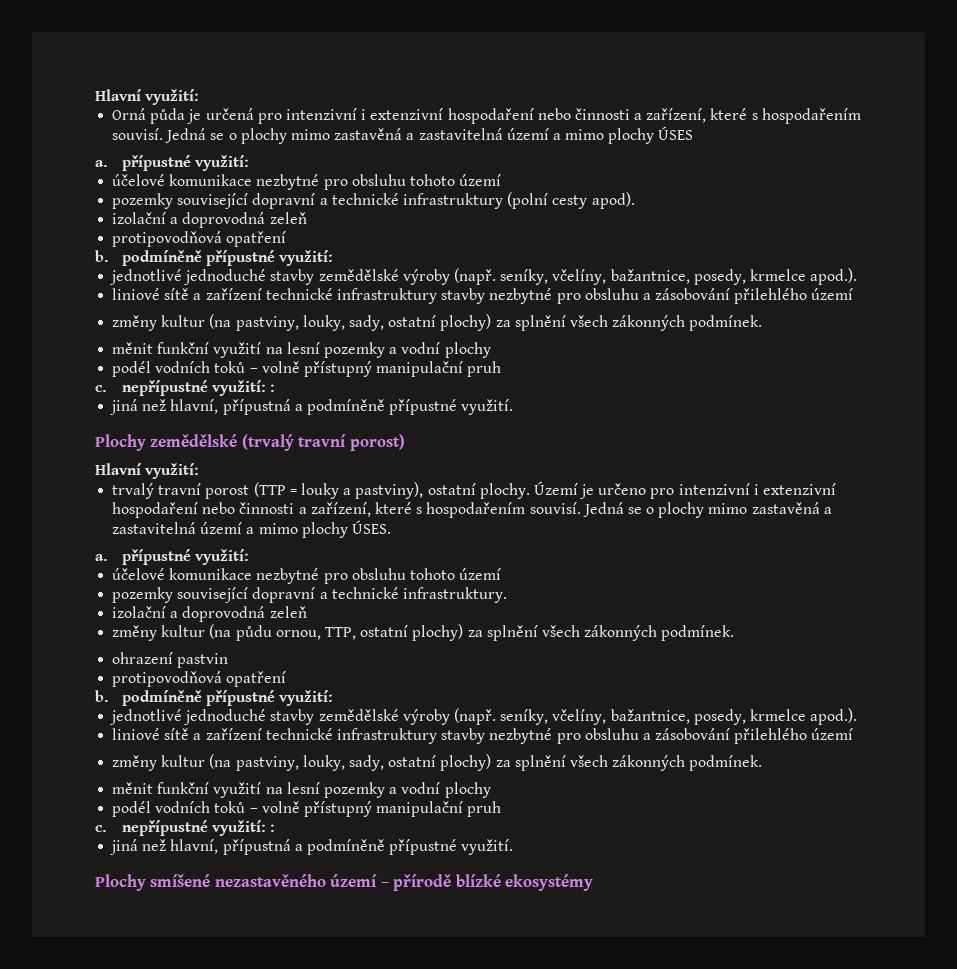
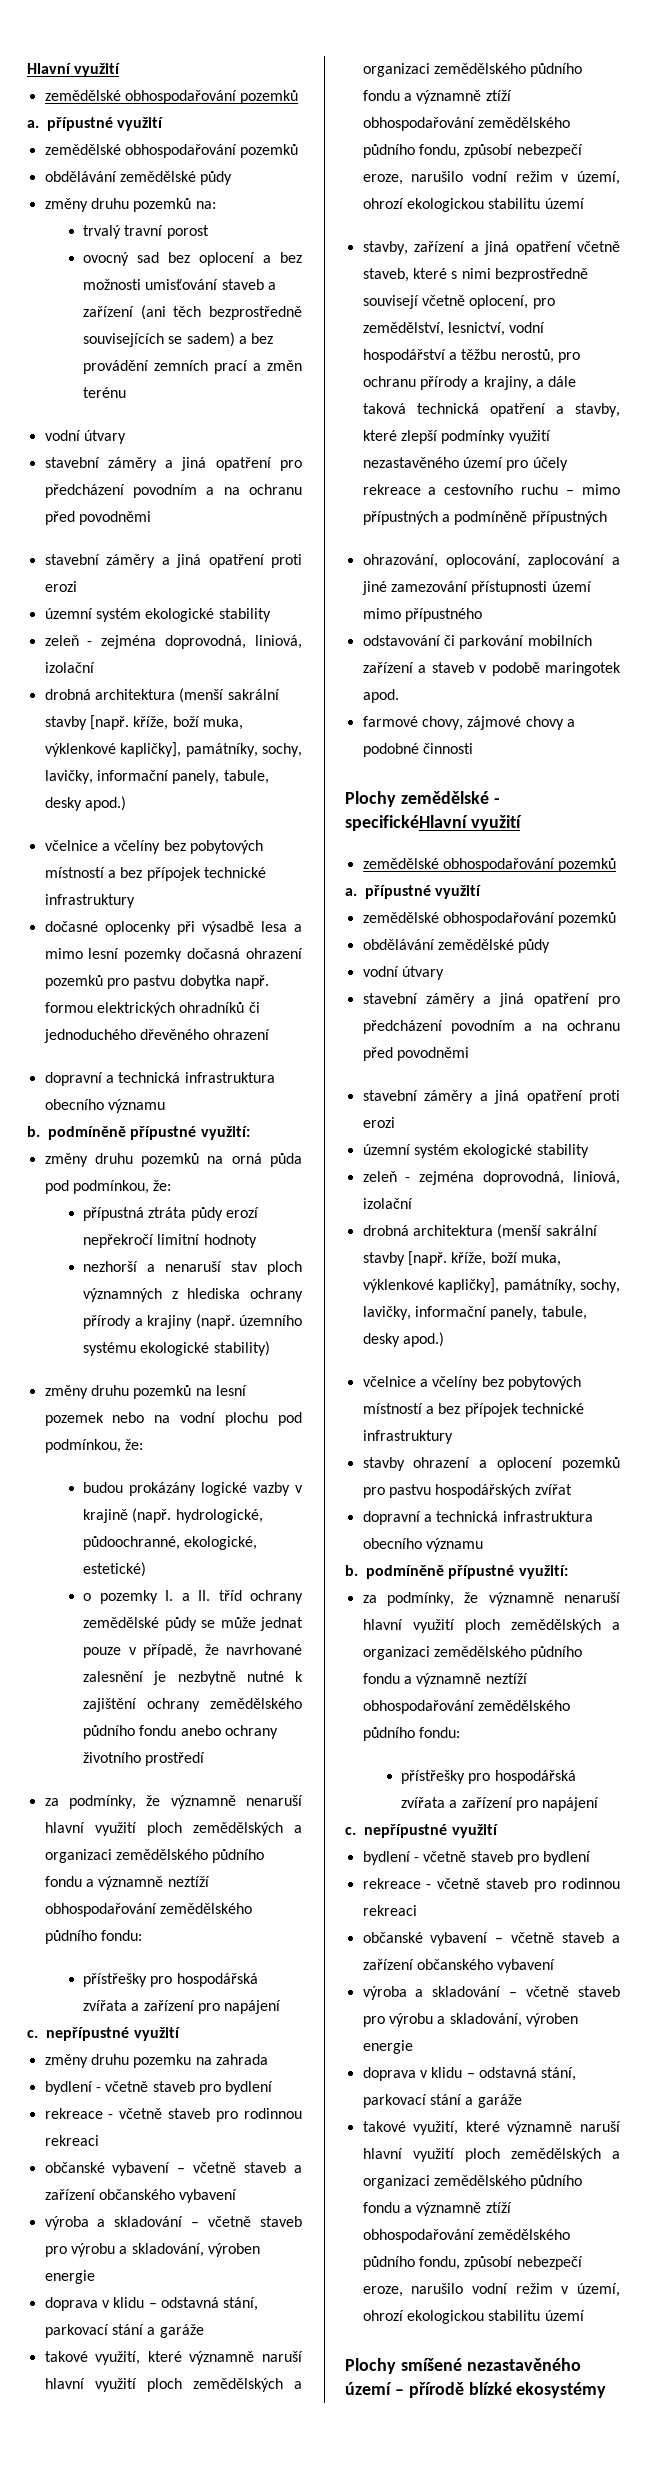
[95,89,200,105] [112,108,861,124] [112,126,694,144] [95,155,249,171] [112,174,502,190] [112,192,635,209] [112,212,307,228] [112,231,287,247] [95,250,334,266] [110,268,858,285] [112,288,854,304] [112,314,763,331] [112,342,491,358] [112,361,502,377] [95,380,276,396] [110,399,514,415] [95,434,405,451] [95,463,200,479] [112,481,837,499] [112,502,832,518] [112,520,391,538] [95,549,249,565] [112,568,502,584] [112,587,507,603] [112,606,307,622] [112,624,735,641] [112,652,229,668] [112,671,287,687] [95,690,334,706] [110,708,858,725] [112,728,854,744] [112,754,763,771] [112,782,491,798] [112,801,502,817] [95,820,276,836] [110,839,514,855] Hlavní využití: // Orná půda je určená pro intenzivní i extenzivní hospodaření nebo činnosti a zařízení, které s hospodařením souvisí. Jedná se o plochy mimo zastavěná a zastavitelná území a mimo plochy ÚSES // a. přípustné využití: // účelové komunikace nezbytné pro obsluhu tohoto území // pozemky související dopravní a technické infrastruktury (polní cesty apod). // izolační a doprovodná zeleň // protipovodňová opatření // b. podmíněně přípustné využití: // jednotlivé jednoduché stavby zemědělské výroby (např. seníky, včelíny, bažantnice, posedy, krmelce apod.). // liniové sítě a zařízení technické infrastruktury stavby nezbytné pro obsluhu a zásobování přilehlého území // změny kultur (na pastviny, louky, sady, ostatní plochy) za splnění všech zákonných podmínek. // měnit funkční využití na lesní pozemky a vodní plochy // podél vodních toků – volně přístupný manipulační pruh // c. nepřípustné využití: : // jiná než hlavní, přípustná a podmíněně přípustné využití. // Plochy zemědělské (trvalý travní porost) // Hlavní využití: // trvalý travní porost (TTP = louky a pastviny), ostatní plochy. Území je určeno pro intenzivní i extenzivní hospodaření nebo činnosti a zařízení, které s hospodařením souvisí. Jedná se o plochy mimo zastavěná a zastavitelná území a mimo plochy ÚSES. // a. přípustné využití: // účelové komunikace nezbytné pro obsluhu tohoto území // pozemky související dopravní a technické infrastruktury. // izolační a doprovodná zeleň // změny kultur (na půdu ornou, TTP, ostatní plochy) za splnění všech zákonných podmínek. // ohrazení pastvin // protipovodňová opatření // b. podmíněně přípustné využití: // jednotlivé jednoduché stavby zemědělské výroby (např. seníky, včelíny, bažantnice, posedy, krmelce apod.). // liniové sítě a zařízení technické infrastruktury stavby nezbytné pro obsluhu a zásobování přilehlého území // změny kultur (na pastviny, louky, sady, ostatní plochy) za splnění všech zákonných podmínek. // měnit funkční využití na lesní pozemky a vodní plochy // podél vodních toků – volně přístupný manipulační pruh // c. nepřípustné využití: : // jiná než hlavní, přípustná a podmíněně přípustné využití. -> [27,63,121,77] [44,90,299,104] [27,117,164,131] [44,144,299,158] [44,171,233,185] [44,198,216,212] [83,225,209,239] [83,252,303,266] [83,279,277,290] [83,305,303,320] [83,332,274,347] [83,360,302,374] [83,387,127,398] [44,430,126,444] [44,457,302,471] [44,484,302,498] [44,511,151,525] [44,554,302,568] [44,581,77,592] [44,608,271,622] [44,635,302,649] [44,662,95,673] [44,688,280,703] [44,715,243,730] [44,742,302,757] [44,770,269,784] [44,796,126,811] [44,840,263,854] [44,867,266,881] [44,894,135,908] [44,921,302,935] [44,948,303,962] [44,975,269,989] [44,1002,260,1016] [43,1029,271,1043] [44,1072,275,1086] [44,1099,165,1113] [27,1126,250,1140] [44,1153,302,1167] [44,1180,172,1194] [83,1207,260,1221] [83,1234,257,1248] [83,1261,302,1275] [83,1288,303,1302] [83,1314,302,1329] [83,1341,270,1356] [44,1385,247,1399] [44,1412,302,1426] [44,1439,143,1453] [83,1482,303,1496] [83,1508,263,1523] [83,1536,258,1550] [83,1562,147,1577] [83,1590,304,1604] [83,1617,303,1631] [83,1644,302,1658] [83,1671,303,1685] [83,1698,302,1712] [83,1725,279,1739] [83,1752,206,1766] [44,1795,303,1809] [44,1822,302,1836] [44,1849,265,1863] [44,1876,210,1890] [44,1903,252,1917] [44,1930,142,1944] [83,1973,258,1987] [83,2000,282,2014] [27,2027,180,2041] [44,2054,268,2068] [44,2081,274,2095] [44,2108,302,2122] [44,2135,99,2146] [44,2162,302,2176] [44,2189,238,2203] [44,2216,302,2230] [44,2243,260,2257] [44,2270,95,2284] [44,2297,259,2311] [44,2324,204,2338] [44,2351,303,2365] [44,2378,302,2392] [362,63,583,77] [362,90,512,104] [362,117,570,131] [362,144,583,158] [362,171,620,185] [362,198,585,212] [362,241,620,255] [362,268,588,282] [362,295,555,309] [362,322,546,336] [362,349,580,363] [362,376,577,390] [362,403,620,417] [362,430,551,444] [362,457,568,471] [362,484,620,495] [362,511,607,525] [362,554,620,568] [361,581,592,595] [362,608,482,622] [362,635,592,649] [362,662,621,676] [362,689,399,703] [362,716,575,730] [362,743,473,757] [345,791,500,807] [345,815,522,831] [362,858,617,872] [345,885,482,899] [362,912,617,926] [362,939,551,953] [362,966,444,980] [362,993,620,1007] [362,1020,620,1034] [362,1047,469,1061] [362,1090,620,1104] [362,1117,395,1128] [362,1144,589,1158] [362,1171,620,1185] [362,1198,413,1209] [362,1224,598,1239] [362,1251,561,1266] [362,1278,620,1293] [362,1306,587,1320] [362,1332,444,1347] [362,1376,581,1390] [362,1403,584,1417] [362,1430,453,1444] [362,1457,620,1471] [362,1484,572,1498] [362,1511,593,1525] [362,1538,483,1552] [345,1565,568,1579] [362,1592,621,1606] [362,1619,620,1633] [362,1646,583,1660] [362,1673,528,1687] [362,1700,570,1714] [362,1727,460,1741] [401,1770,576,1784] [401,1797,600,1811] [345,1824,498,1838] [362,1851,592,1865] [362,1878,620,1892] [362,1905,417,1916] [362,1932,620,1946] [362,1959,556,1973] [362,1986,620,2000] [362,2013,578,2027] [362,2040,413,2054] [362,2067,577,2081] [362,2094,522,2108] [362,2121,621,2135] [362,2148,620,2162] [362,2175,583,2189] [362,2202,512,2216] [362,2229,570,2243] [362,2256,583,2270] [362,2283,620,2297] [362,2310,585,2324] Hlavní využití // zemědělské obhospodařování pozemků // a. přípustné využití // zemědělské obhospodařování pozemků // obdělávání zemědělské půdy // změny druhu pozemků na: // trvalý travní porost // ovocný sad bez oplocení a bez možnosti umisťování staveb a zařízení (ani těch bezprostředně souvisejících se sadem) a bez provádění zemních prací a změn terénu // vodní útvary // stavební záměry a jiná opatření pro předcházení povodním a na ochranu před povodněmi // stavební záměry a jiná opatření proti erozi // územní systém ekologické stability // zeleň - zejména doprovodná, liniová, izolační // drobná architektura (menší sakrální stavby [např. kříže, boží muka, výklenkové kapličky], památníky, sochy, lavičky, informační panely, tabule, desky apod.) // včelnice a včelíny bez pobytových místností a bez přípojek technické infrastruktury // dočasné oplocenky při výsadbě lesa a mimo lesní pozemky dočasná ohrazení pozemků pro pastvu dobytka např. formou elektrických ohradníků či jednoduchého dřevěného ohrazení // dopravní a technická infrastruktura obecního významu // b. podmíněně přípustné využití: // změny druhu pozemků na orná půda pod podmínkou, že: // přípustná ztráta půdy erozí nepřekročí limitní hodnoty // nezhorší a nenaruší stav ploch významných z hlediska ochrany přírody a krajiny (např. územního systému ekologické stability) // změny druhu pozemků na lesní pozemek nebo na vodní plochu pod podmínkou, že: // budou prokázány logické vazby v krajině (např. hydrologické, půdoochranné, ekologické, estetické) // o pozemky I. a II. tříd ochrany zemědělské půdy se může jednat pouze v případě, že navrhované zalesnění je nezbytně nutné k zajištění ochrany zemědělského půdního fondu anebo ochrany životního prostředí // za podmínky, že významně nenaruší hlavní využití ploch zemědělských a organizaci zemědělského půdního fondu a významně neztíží obhospodařování zemědělského půdního fondu: // přístřešky pro hospodářská zvířata a zařízení pro napájení // c. nepřípustné využití // změny druhu pozemku na zahrada // bydlení - včetně staveb pro bydlení // rekreace - včetně staveb pro rodinnou rekreaci // občanské vybavení – včetně staveb a zařízení občanského vybavení // výroba a skladování – včetně staveb pro výrobu a skladování, výroben energie // doprava v klidu – odstavná stání, parkovací stání a garáže // takové využití, které významně naruší hlavní využití ploch zemědělských a organizaci zemědělského půdního fondu a významně ztíží obhospodařování zemědělského půdního fondu, způsobí nebezpečí eroze, narušilo vodní režim v území, ohrozí ekologickou stabilitu území // stavby, zařízení a jiná opatření včetně staveb, které s nimi bezprostředně souvisejí včetně oplocení, pro zemědělství, lesnictví, vodní hospodářství a těžbu nerostů, pro ochranu přírody a krajiny, a dále taková technická opatření a stavby, které zlepší podmínky využití nezastavěného území pro účely rekreace a cestovního ruchu – mimo přípustných a podmíněně přípustných // ohrazování, oplocování, zaplocování a jiné zamezování přístupnosti území mimo přípustného // odstavování či parkování mobilních zařízení a staveb v podobě maringotek apod. // farmové chovy, zájmové chovy a podobné činnosti // Plochy zemědělské - specifickéHlavní využití // zemědělské obhospodařování pozemků // a. přípustné využití // zemědělské obhospodařování pozemků // obdělávání zemědělské půdy // vodní útvary // stavební záměry a jiná opatření pro předcházení povodním a na ochranu před povodněmi // stavební záměry a jiná opatření proti erozi // územní systém ekologické stability // zeleň - zejména doprovodná, liniová, izolační // drobná architektura (menší sakrální stavby [např. kříže, boží muka, výklenkové kapličky], památníky, sochy, lavičky, informační panely, tabule, desky apod.) // včelnice a včelíny bez pobytových místností a bez přípojek technické infrastruktury // stavby ohrazení a oplocení pozemků pro pastvu hospodářských zvířat // dopravní a technická infrastruktura obecního významu // b. podmíněně přípustné využití: // za podmínky, že významně nenaruší hlavní využití ploch zemědělských a organizaci zemědělského půdního fondu a významně neztíží obhospodařování zemědělského půdního fondu: // přístřešky pro hospodářská zvířata a zařízení pro napájení // c. nepřípustné využití // bydlení - včetně staveb pro bydlení // rekreace - včetně staveb pro rodinnou rekreaci // občanské vybavení – včetně staveb a zařízení občanského vybavení // výroba a skladování – včetně staveb pro výrobu a skladování, výroben energie // doprava v klidu – odstavná stání, parkovací stání a garáže // takové využití, které významně naruší hlavní využití ploch zemědělských a organizaci zemědělského půdního fondu a významně ztíží obhospodařování zemědělského půdního fondu, způsobí nebezpečí eroze, narušilo vodní režim v území, ohrozí ekologickou stabilitu území

